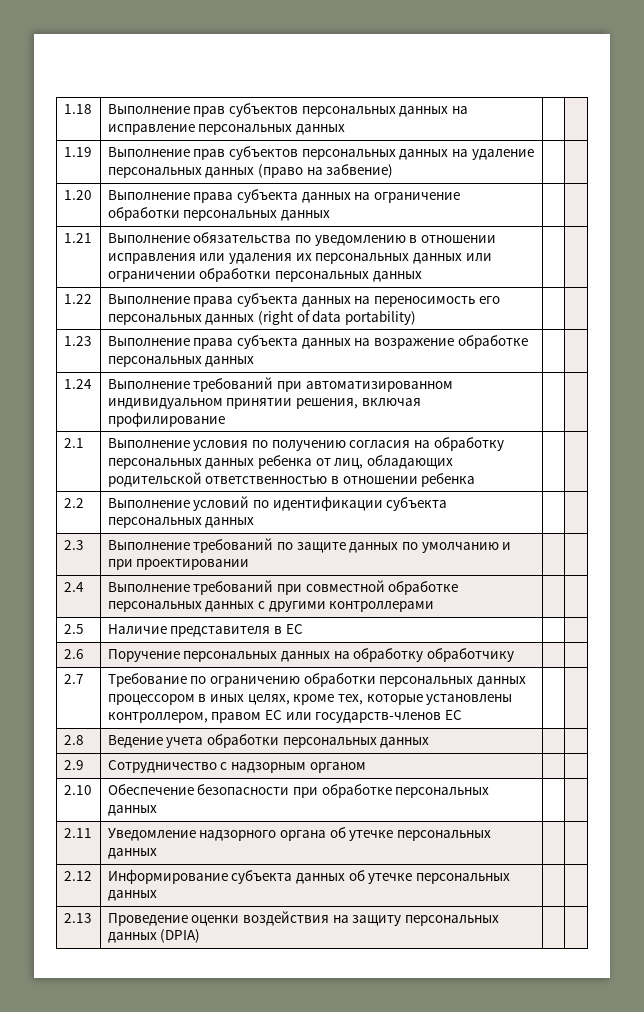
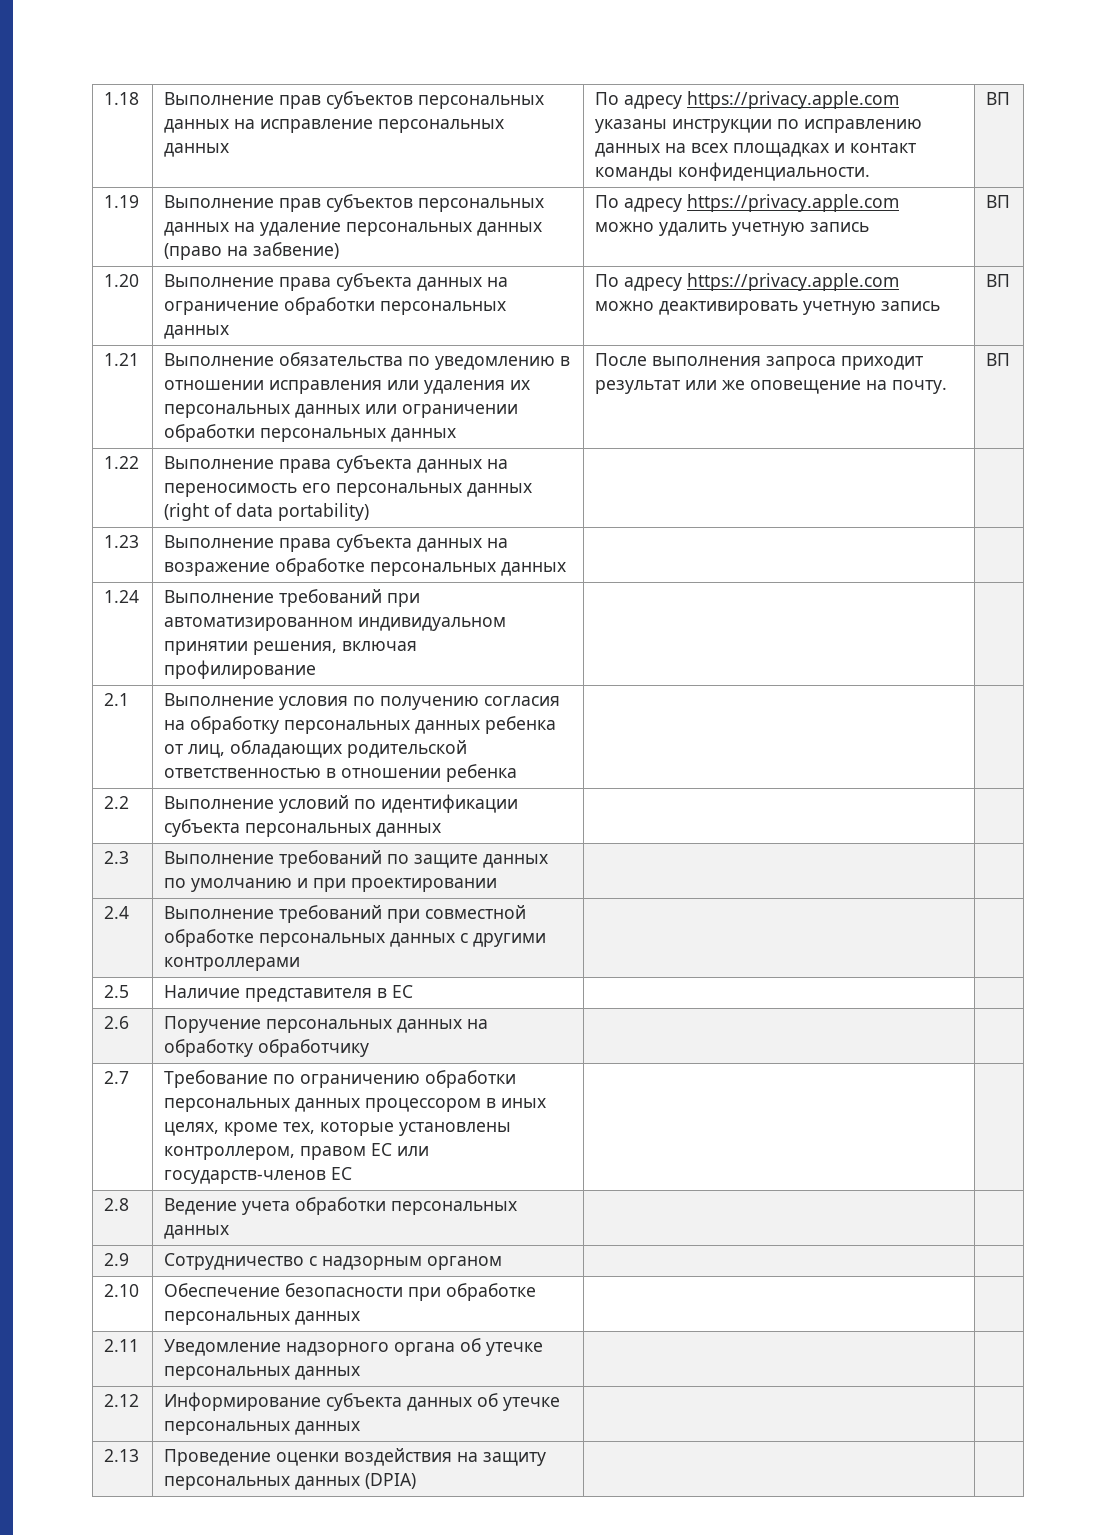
(346, 129) | -> [595,91,900,109] [595,119,923,133] [595,143,917,157] [595,162,871,181] [986,92,1011,105] По адресу https://privacy.apple.com указаны инструкции по исправлению данных на всех площадках и контакт команды конфиденциальности. | ВП
(394, 171) | -> [595,194,900,212] [595,222,870,236] [986,195,1011,208] По адресу https://privacy.apple.com можно удалить учетную запись | ВП
(331, 215) | -> [595,273,900,291] [595,301,941,315] [986,274,1011,287] По адресу https://privacy.apple.com можно деактивировать учетную запись | ВП
(422, 276) | -> [595,353,924,370] [595,380,948,394] [986,353,1011,366] После выполнения запроса приходит результат или же оповещение на почту. | ВП

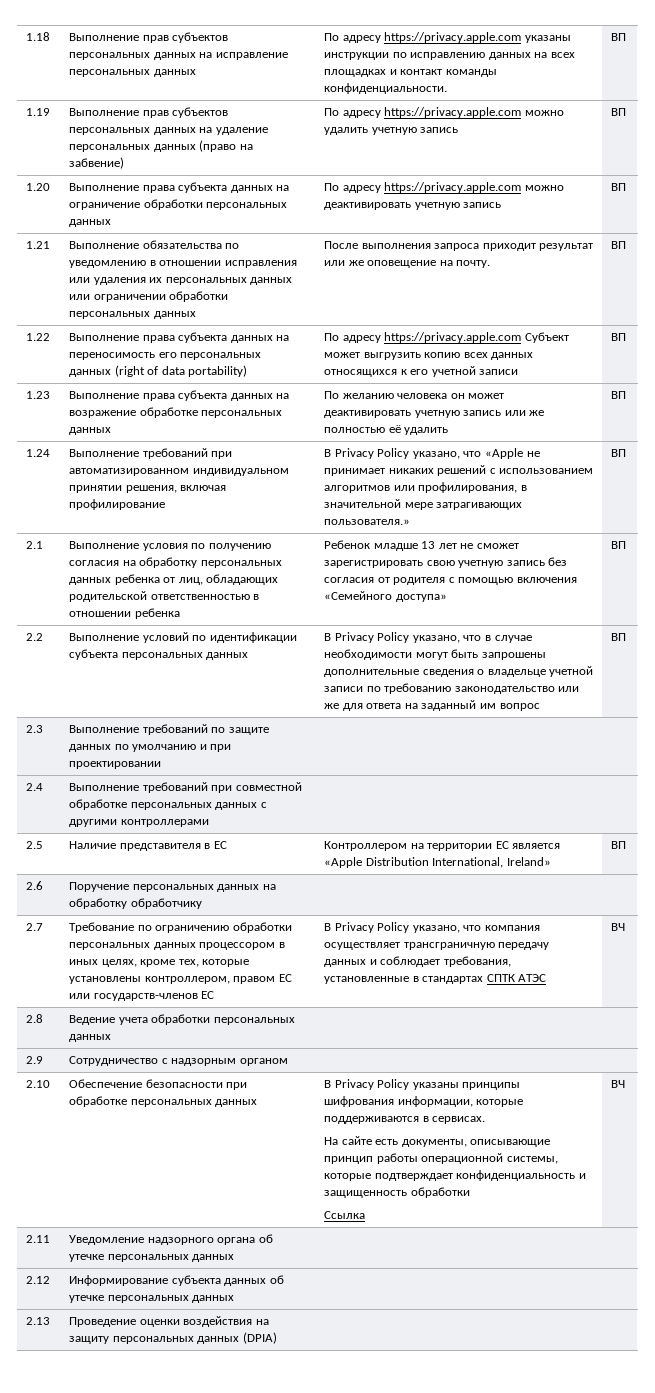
(370, 512) | -> [324,332,569,343] [324,352,534,360] [324,366,519,377] [611,333,627,341] По адресу https://privacy.apple.com Субъект может выгрузить копию всех данных относящихся к его учетной записи | ВП
(567, 569) | -> [324,391,505,399] [324,410,545,418] [324,425,449,435] [611,391,627,399] По желанию человека он может деактивировать учетную запись или же полностью её удалить | ВП
(317, 669) | -> [324,448,540,459] [324,465,594,476] [324,482,527,493] [324,499,523,510] [324,519,411,525] [611,449,627,457] В Privacy Policy указано, что «Apple не принимает никаких решений с использованием алгоритмов или профилирования, в значительной мере затрагивающих пользователя.» | ВП
(518, 773) | -> [324,540,519,551] [324,557,568,568] [324,577,577,585] [324,591,447,602] [611,541,627,549] Ребенок младше 13 лет не сможет зарегистрировать свою учетную запись без согласия от родителя с помощью включения «Семейного доступа» | ВП
(442, 830) | -> [324,632,532,643] [324,649,546,660] [324,666,594,677] [324,683,580,694] [324,700,540,711] [611,633,627,641] В Privacy Policy указано, что в случае необходимости могут быть запрошены дополнительные сведения о владельце учетной записи по требованию законодательство или же для ответа на заданный им вопрос | ВП
(414, 991) | -> [324,841,561,851] [324,857,551,868] [611,841,627,849] Контроллером на территории ЕС является «Apple Distribution International, Ireland» | ВП
(353, 1173) | -> [324,922,540,933] [324,942,550,950] [324,956,511,967] [324,974,547,984] [611,923,626,931] В Privacy Policy указано, что компания осуществляет трансграничную передачу данных и соблюдает требования, установленные в стандартах СПТК АТЭС | ВЧ
(361, 1318) | -> [324,1079,521,1090] [324,1096,524,1107] [324,1116,486,1124] [324,1136,551,1147] [324,1153,558,1164] [324,1170,586,1181] [324,1187,470,1198] [324,1211,366,1219] [611,1080,626,1088] В Privacy Policy указаны принципы шифрования информации, которые поддерживаются в сервисах. // На сайте есть документы, описывающие принцип работы операционной системы, которые подтверждает конфиденциальность и защищенность обработки // Ссылка | ВЧ

